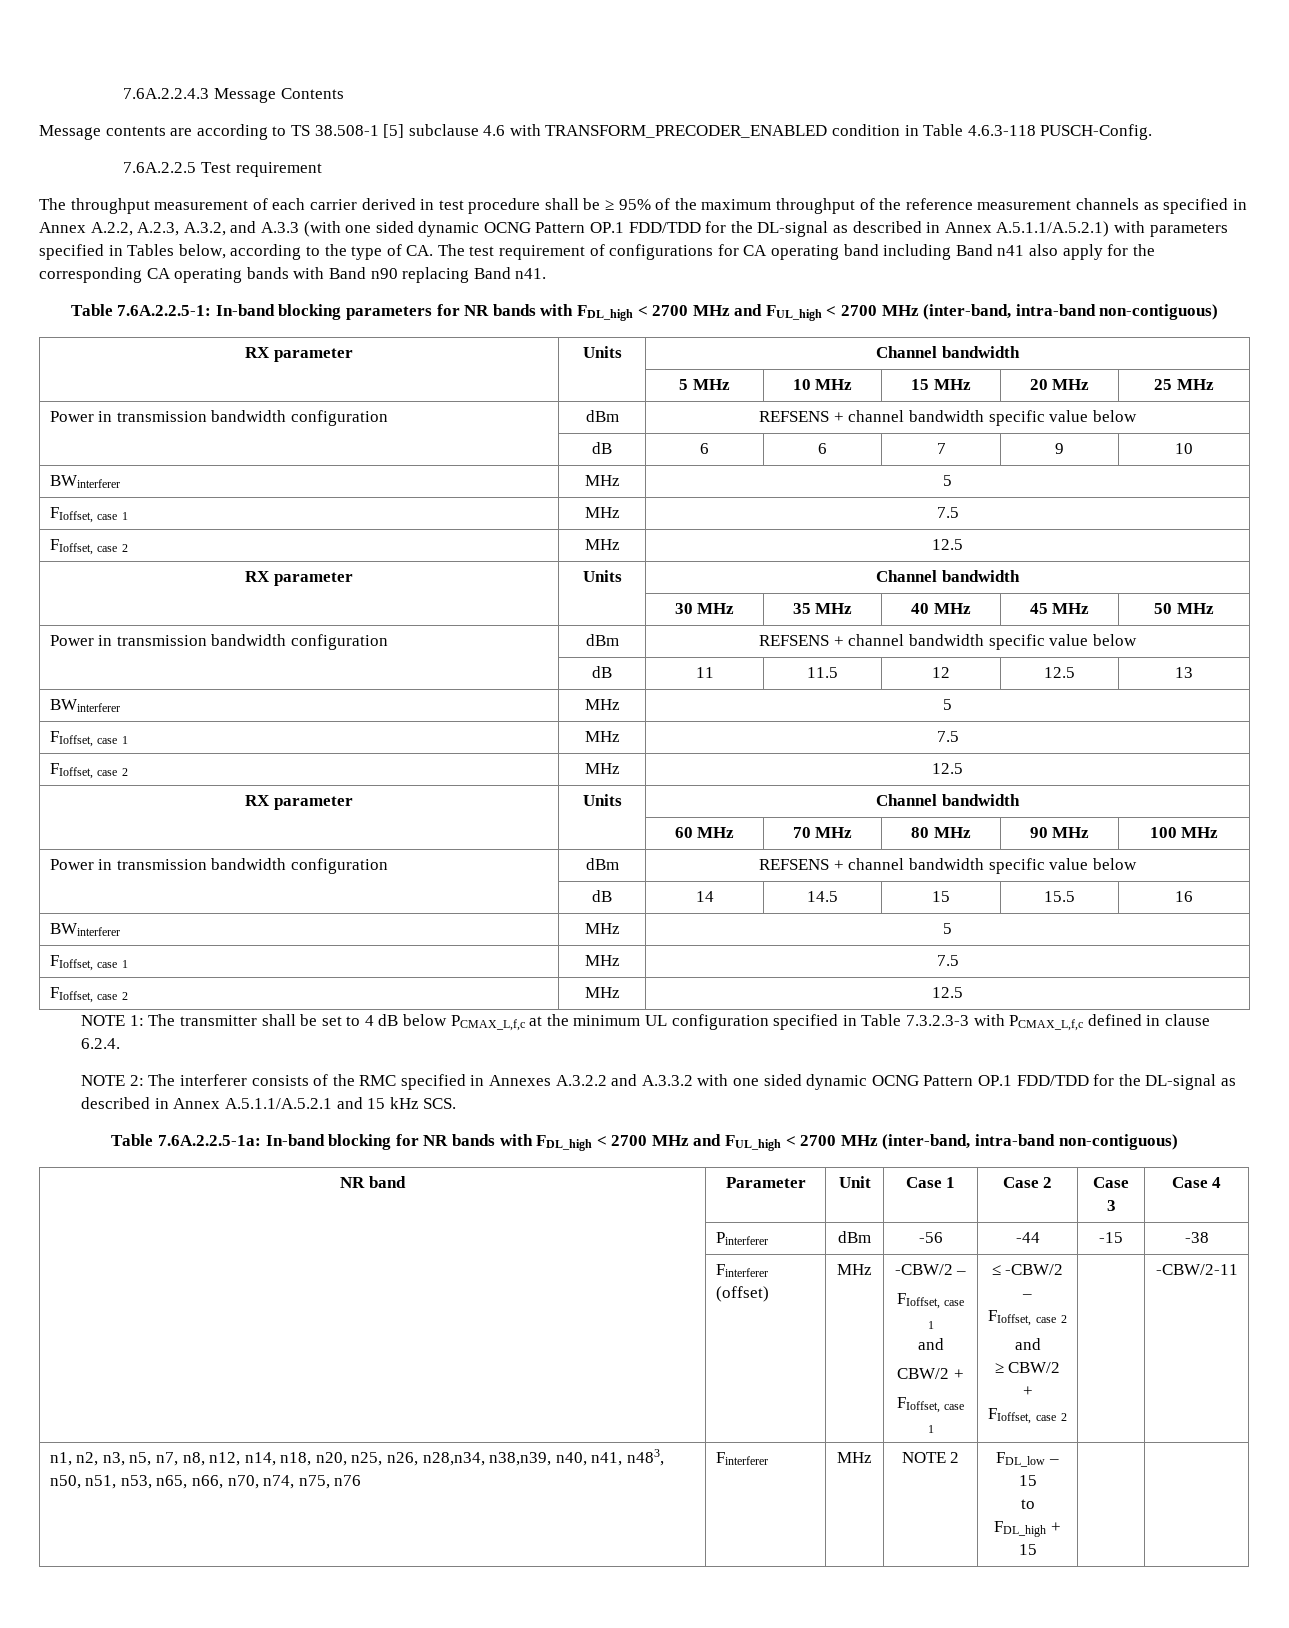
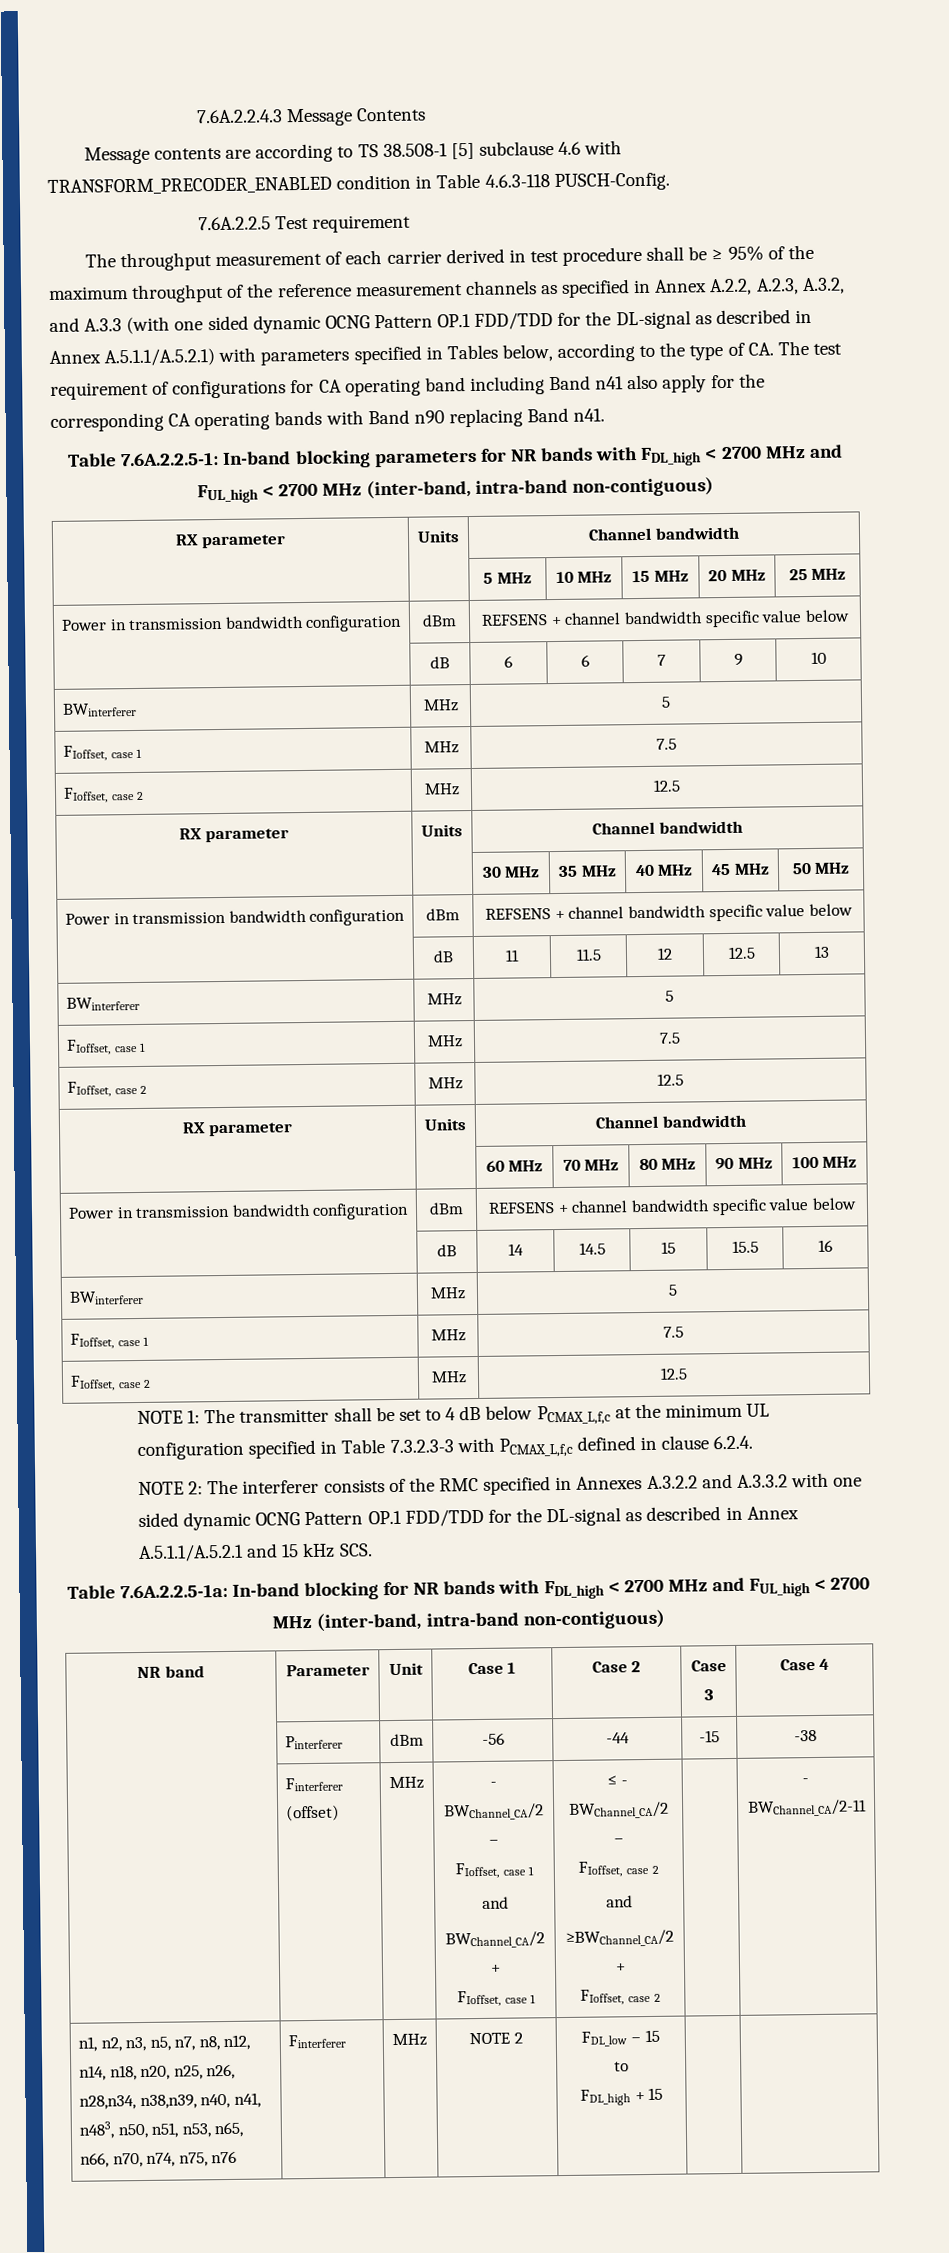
[894,1264,953,1275] -CBW/2 -> [489,1781,497,1787] [444,1803,544,1821] - BWChannel_CA/2
[897,1368,950,1379] CBW/2 -> [445,1931,545,1949] BWChannel_CA/2
[1005,1264,1064,1275] -CBW/2 -> [620,1780,628,1786] [568,1801,669,1819] - BWChannel_CA/2
[994,1362,1061,1373] ≥ CBW/2 -> [565,1929,674,1947] ≥BWChannel_CA/2
[1155,1264,1238,1275] -CBW/2-11 -> [802,1778,809,1784] [747,1799,867,1817] - BWChannel_CA/2-11

